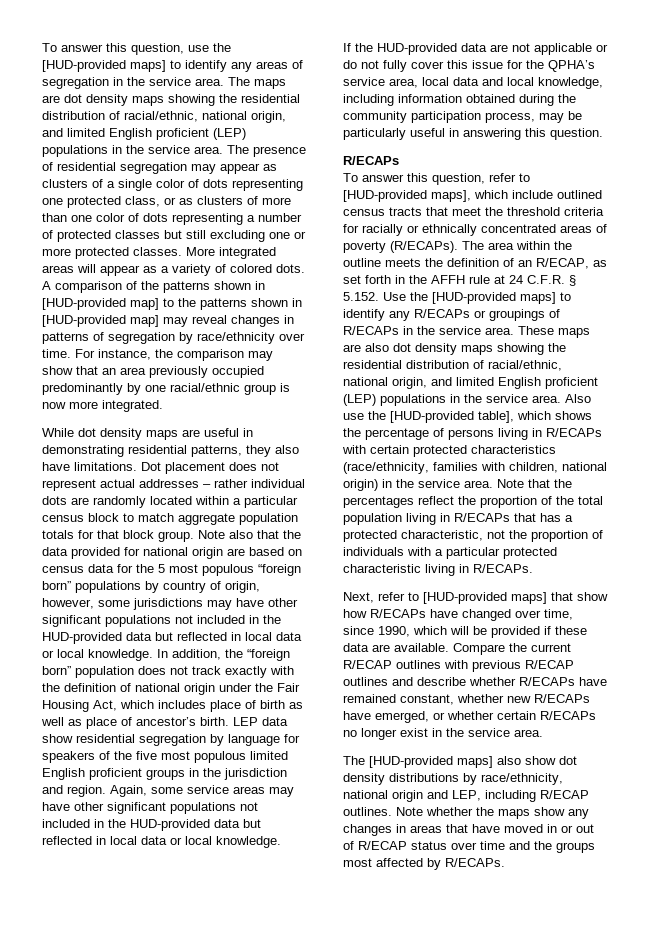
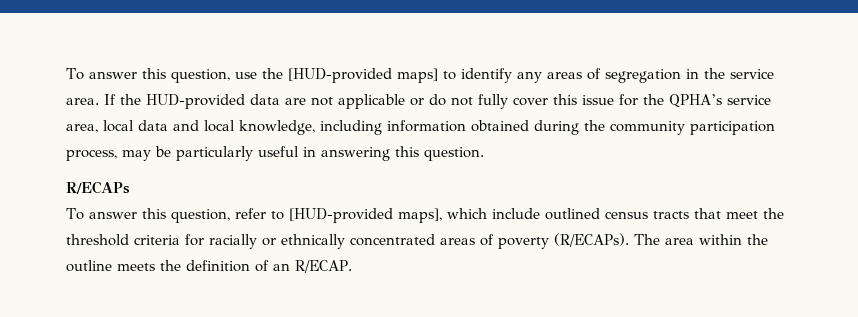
[228,77,286,89] [42,94,300,106] [42,111,286,123] [42,128,246,140] [42,145,306,157] [42,162,277,174] [42,179,303,191] [42,196,291,208] [42,213,302,225] [42,230,306,242] [42,247,276,259] [42,264,305,276] [42,281,265,293] [42,298,302,310] [42,315,294,327] [42,332,305,344] [42,349,273,361] [42,366,264,378] [42,383,290,395] [42,400,163,412] [42,428,253,440] [42,445,299,457] [42,462,279,474] [42,479,305,491] [42,496,298,508] [42,513,298,525] [42,530,301,542] [42,547,302,559] [42,564,301,576] [42,581,260,593] [42,598,298,610] [42,615,281,627] [42,632,302,644] [42,649,290,661] [42,666,294,678] [42,683,300,695] [42,700,303,712] [41,717,288,729] [42,734,300,746] [42,751,288,763] [42,768,287,780] [42,785,294,797] [42,802,258,814] [42,819,261,831] [42,836,281,848] The maps are dot density maps showing the residential distribution of racial/ethnic, national origin, and limited English proficient (LEP) populations in the service area. The presence of residential segregation may appear as clusters of a single color of dots representing one protected class, or as clusters of more than one color of dots representing a number of protected classes but still excluding one or more protected classes. More integrated areas will appear as a variety of colored dots. A comparison of the patterns shown in [HUD-provided map] to the patterns shown in [HUD-provided map] may reveal changes in patterns of segregation by race/ethnicity over time. For instance, the comparison may show that an area previously occupied predominantly by one racial/ethnic group is now more integrated. // While dot density maps are useful in demonstrating residential patterns, they also have limitations. Dot placement does not represent actual addresses – rather individual dots are randomly located within a particular census block to match aggregate population totals for that block group. Note also that the data provided for national origin are based on census data for the 5 most populous “foreign born” populations by country of origin, however, some jurisdictions may have other significant populations not included in the HUD-provided data but reflected in local data or local knowledge. In addition, the “foreign born” population does not track exactly with the definition of national origin under the Fair Housing Act, which includes place of birth as well as place of ancestor’s birth. LEP data show residential segregation by language for speakers of the five most populous limited English proficient groups in the jurisdiction and region. Again, some service areas may have other significant populations not included in the HUD-provided data but reflected in local data or local knowledge. // -> (99, 101) none
[536,258,607,269] [343,275,576,286] [343,292,571,304] [343,309,560,321] [343,326,590,338] [343,343,566,355] [343,360,562,371] [343,377,598,389] [343,394,591,406] [343,411,592,423] [343,428,602,440] [342,445,556,457] [343,462,607,474] [343,479,572,491] [343,496,603,508] [343,513,573,525] [343,530,603,542] [343,547,557,559] [343,564,533,576] [343,592,608,604] [343,609,573,621] [343,626,587,638] [343,643,571,655] [343,660,574,672] [343,677,607,686] [343,694,590,705] [343,711,596,723] [343,728,543,740] [343,756,577,768] [343,773,563,785] [343,790,589,802] [343,807,589,819] [343,824,594,836] [343,841,595,853] [343,858,505,870] R/ECAP, as set forth in the AFFH rule at 24 C.F.R. § 5.152. Use the [HUD-provided maps] to identify any R/ECAPs or groupings of R/ECAPs in the service area. These maps are also dot density maps showing the residential distribution of racial/ethnic, national origin, and limited English proficient (LEP) populations in the service area. Also use the [HUD-provided table], which shows the percentage of persons living in R/ECAPs with certain protected characteristics (race/ethnicity, families with children, national origin) in the service area. Note that the percentages reflect the proportion of the total population living in R/ECAPs that has a protected characteristic, not the proportion of individuals with a particular protected characteristic living in R/ECAPs. // Next, refer to [HUD-provided maps] that show how R/ECAPs have changed over time, since 1990, which will be provided if these data are available. Compare the current R/ECAP outlines with previous R/ECAP outlines and describe whether R/ECAPs have remained constant, whether new R/ECAPs have emerged, or whether certain R/ECAPs no longer exist in the service area. // The [HUD-provided maps] also show dot density distributions by race/ethnicity, national origin and LEP, including R/ECAP outlines. Note whether the maps show any changes in areas that have moved in or out of R/ECAP status over time and the groups most affected by R/ECAPs. -> [295,260,352,273] R/ECAP.

